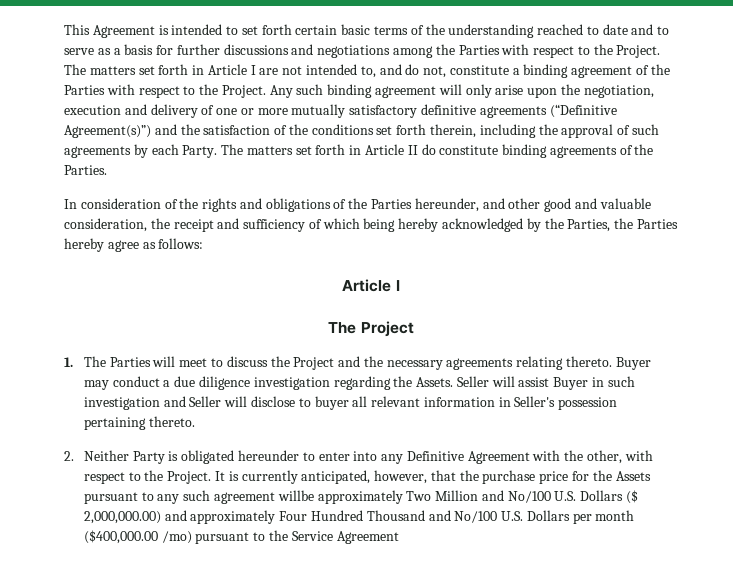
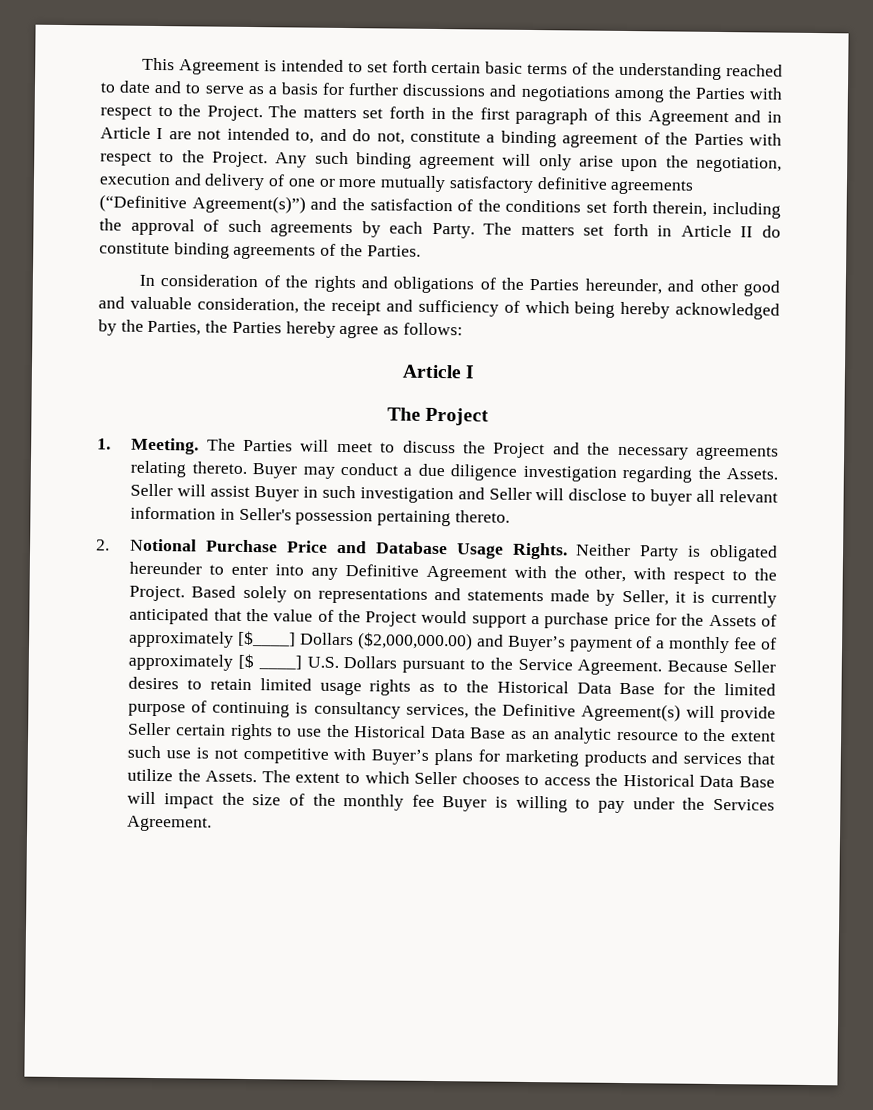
(205, 70) none -> [451,107,782,127] the first paragraph of this Agreement and in
(73, 362) none -> [131,437,200,455] Meeting.
(74, 456) none -> [130,538,568,560] Notional Purchase Price and Database Usage Rights.
[215,470,479,484] It is currently anticipated, however, that the -> [191,585,777,608] [129,607,541,628] Based solely on representations and statements made by Seller, it is currently anticipated that the value of the Project would support a
[83,490,639,504] [83,510,635,524] [83,530,399,544] pursuant to any such agreement willbe approximately Two Million and No/100 U.S. Dollars ($ 2,000,000.00) and approximately Four Hundred Thousand and No/100 U.S. Dollars per month ($400,000.00 /mo) pursuant to the Service Agreement -> [760,614,777,627] [129,630,777,654] [128,653,776,676] [128,676,777,696] [128,700,777,723] [128,722,776,744] [127,745,775,768] [127,768,776,788] [127,791,775,814] [127,815,213,832] of approximately [$____] Dollars ($2,000,000.00) and Buyer’s payment of a monthly fee of approximately [$ ____] U.S. Dollars pursuant to the Service Agreement. Because Seller desires to retain limited usage rights as to the Historical Data Base for the limited purpose of continuing is consultancy services, the Definitive Agreement(s) will provide Seller certain rights to use the Historical Data Base as an analytic resource to the extent such use is not competitive with Buyer’s plans for marketing products and services that utilize the Assets. The extent to which Seller chooses to access the Historical Data Base will impact the size of the monthly fee Buyer is willing to pay under the Services Agreement.

